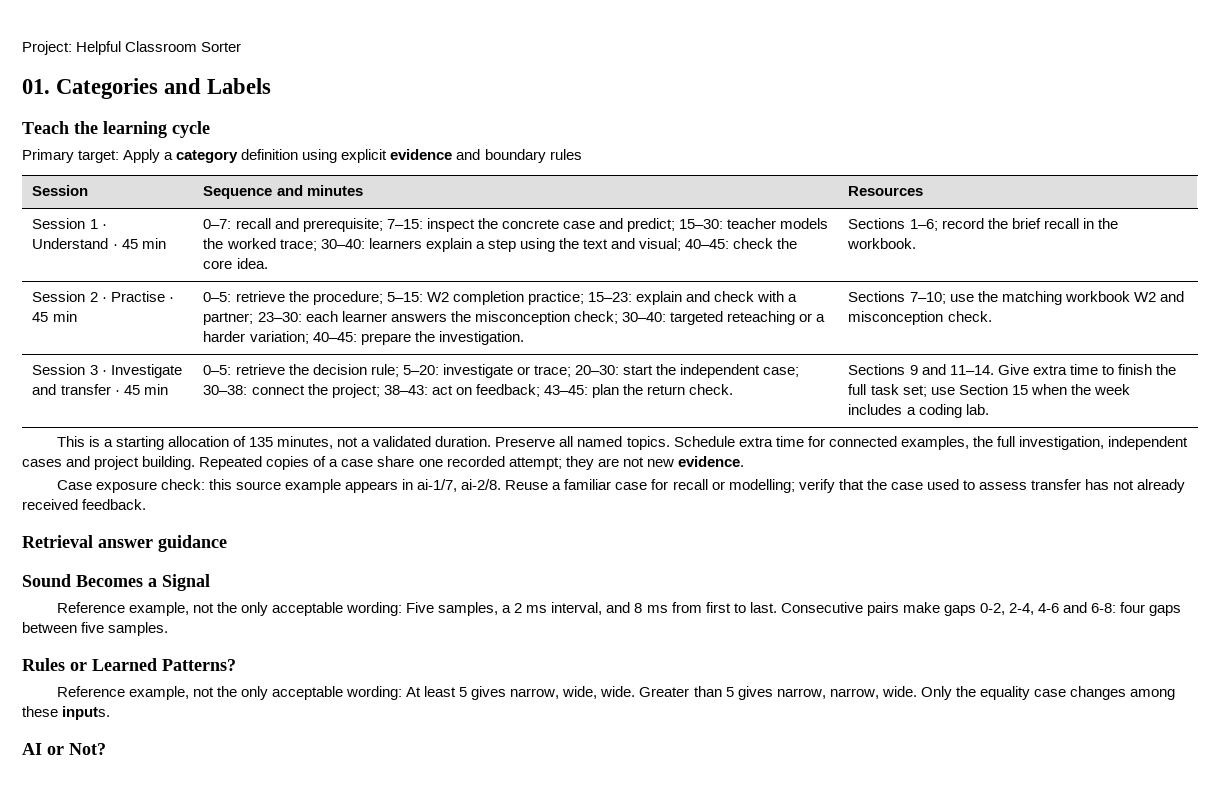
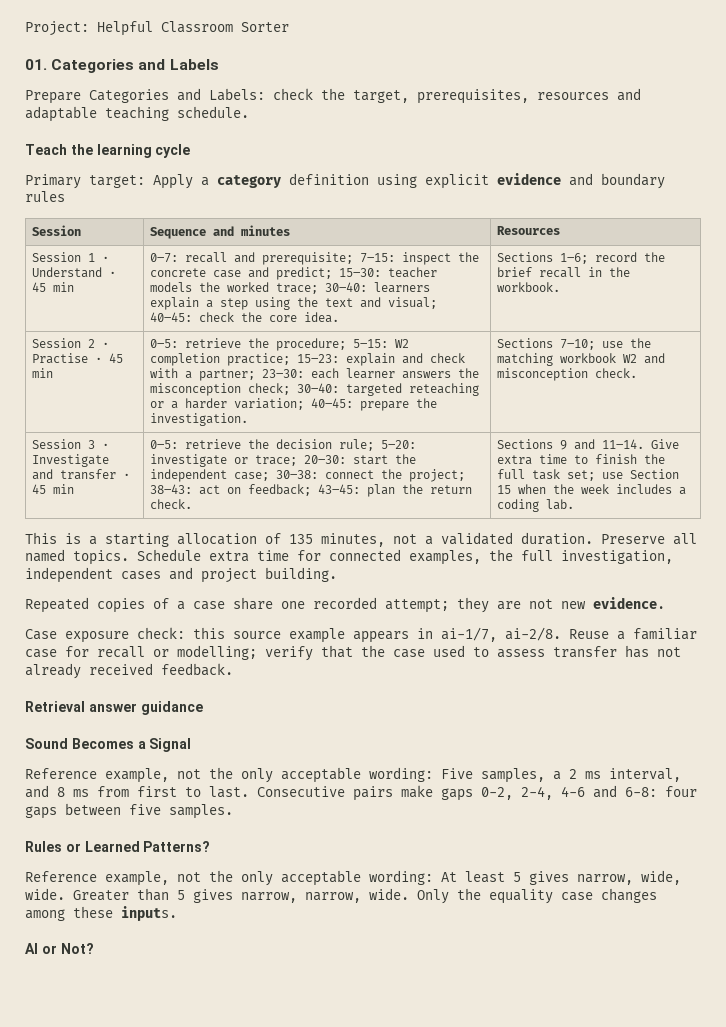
(272, 86) none -> [25,88,641,104] [25,106,249,122] // Prepare Categories and Labels: check the target, prerequisites, resources and adaptable teaching schedule.
(196, 463) none -> (337, 574) //

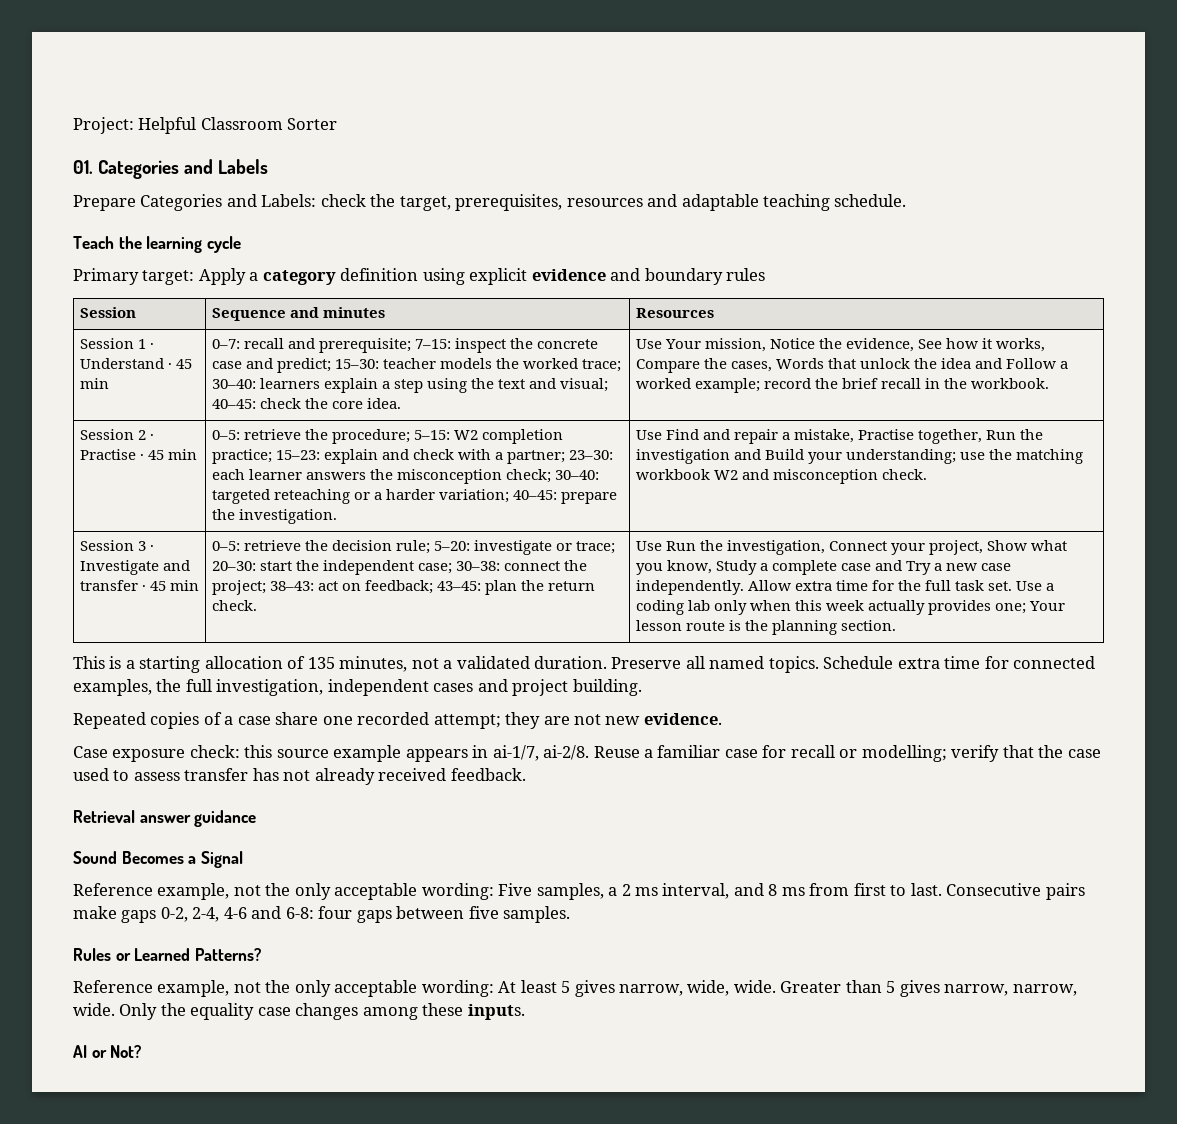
[497,252,589,264] Sections 1–6; -> [635,338,1046,352] [635,358,1069,373] [635,378,760,393] Use Your mission, Notice the evidence, See how it works, Compare the cases, Words that unlock the idea and Follow a worked example;
[497,338,596,350] Sections 7–10; -> [635,429,1044,444] [635,449,956,464] Use Find and repair a mistake, Practise together, Run the investigation and Build your understanding;
[497,439,680,450] [497,454,666,465] [497,469,680,481] [497,484,687,495] [497,499,575,512] Sections 9 and 11–14. Give extra time to finish the full task set; use Section 15 when the week includes a coding lab. -> [635,540,1068,555] [635,560,1012,575] [635,580,1055,595] [635,600,1066,615] [635,620,896,635] Use Run the investigation, Connect your project, Show what you know, Study a complete case and Try a new case independently. Allow extra time for the full task set. Use a coding lab only when this week actually provides one; Your lesson route is the planning section.

